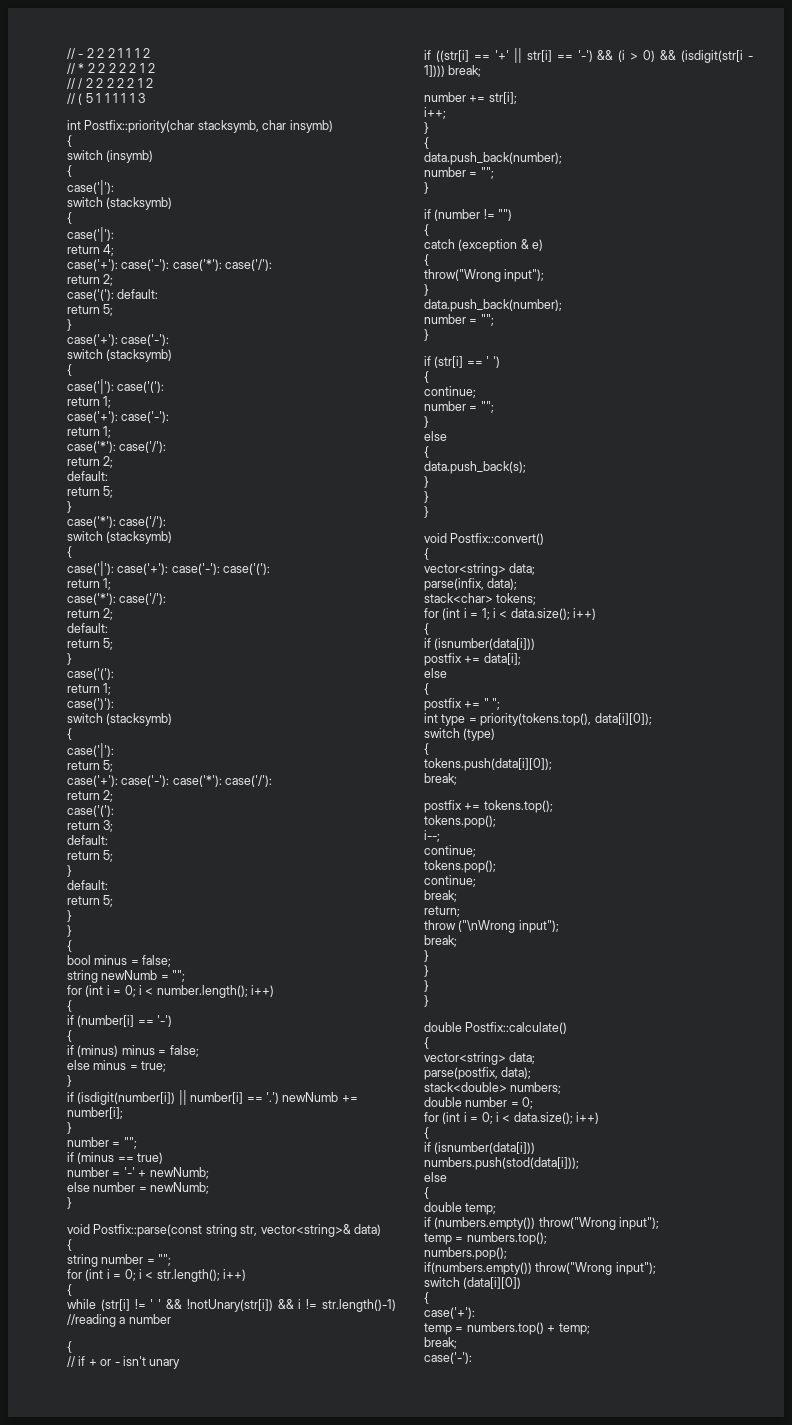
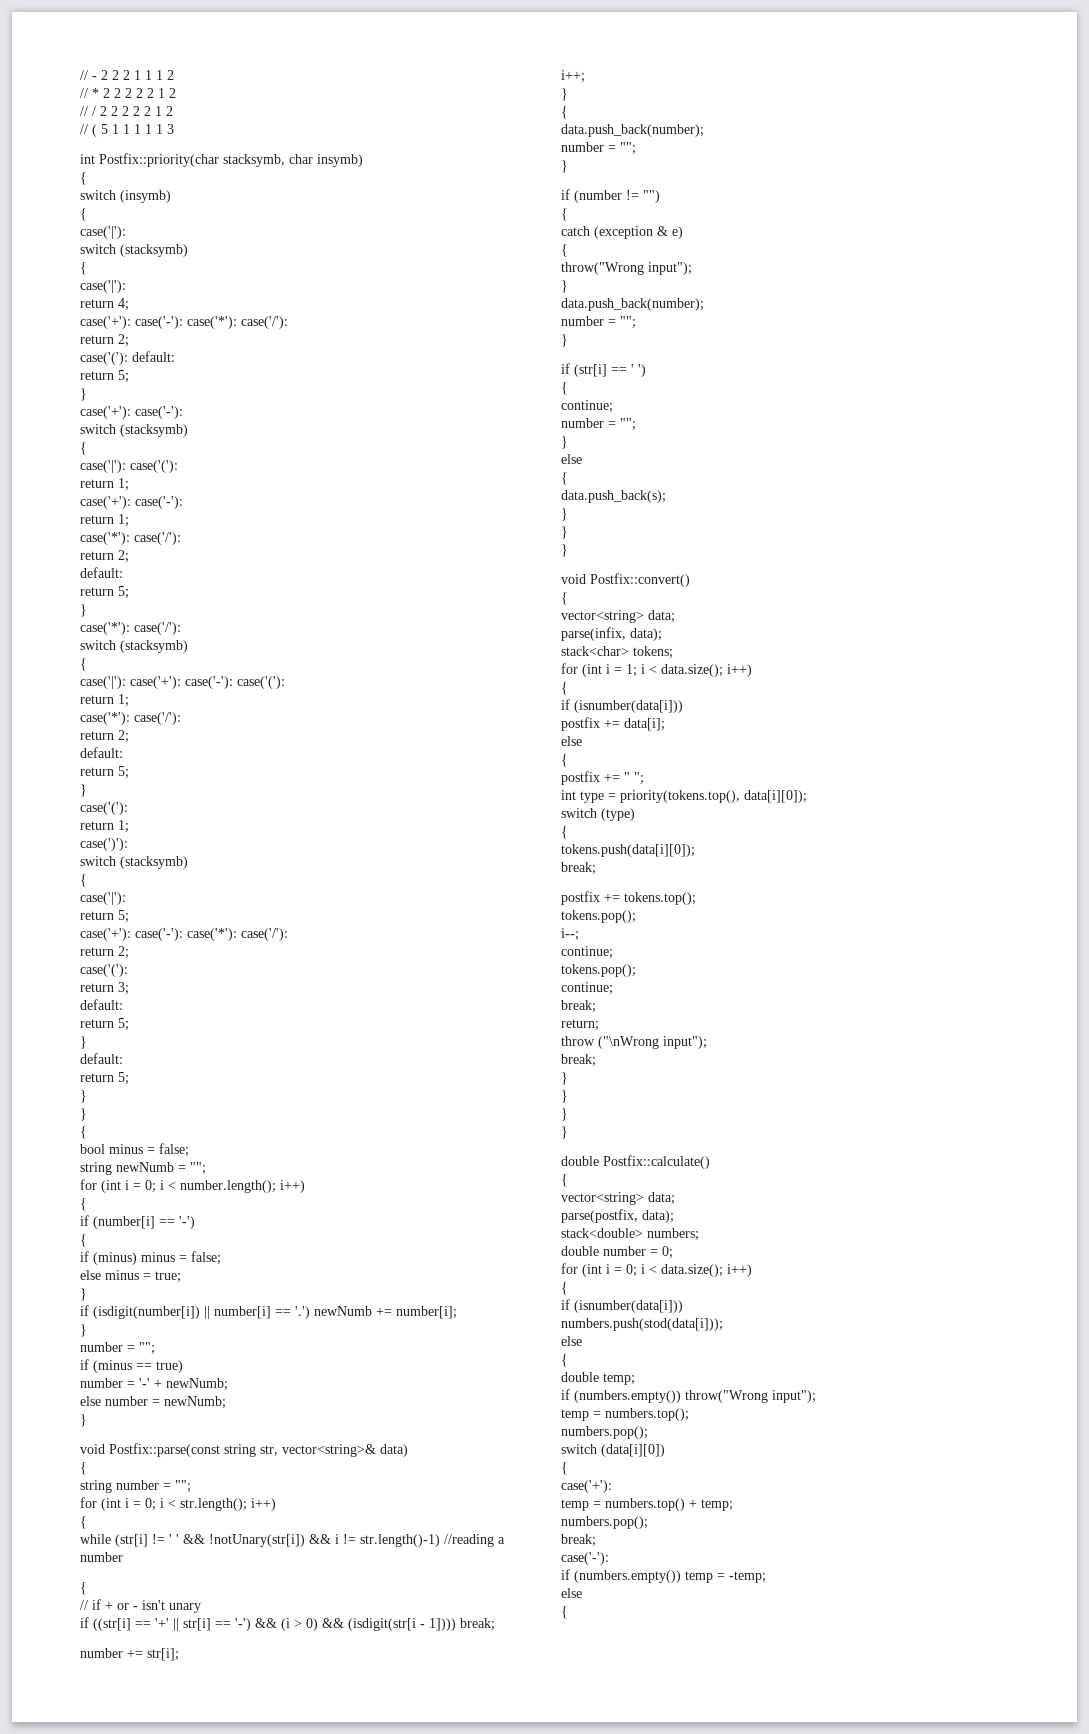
[424,1262,656,1275] // if(numbers.empty()) throw("Wrong input"); -> (648, 1432) none
(590, 1329) none -> [561,1516,648,1529] // numbers.pop();
(472, 1358) none -> [561,1569,766,1583] [561,1588,582,1598] [561,1606,568,1619] // if (numbers.empty()) temp = -temp; // else // {

